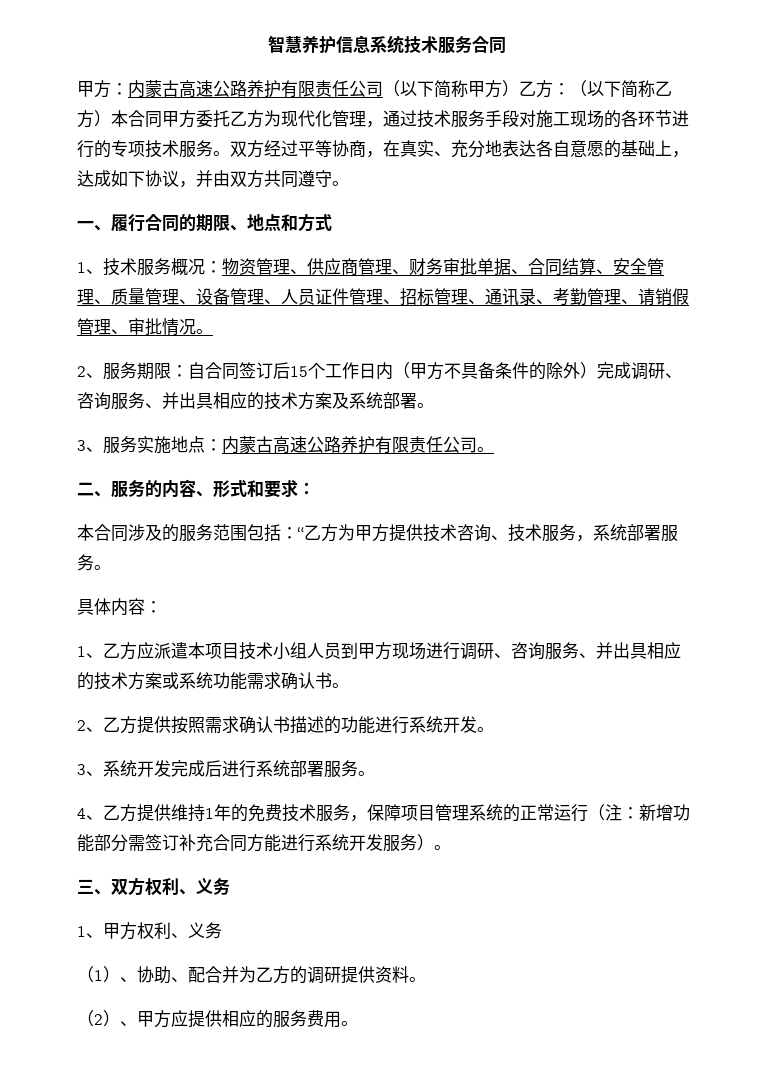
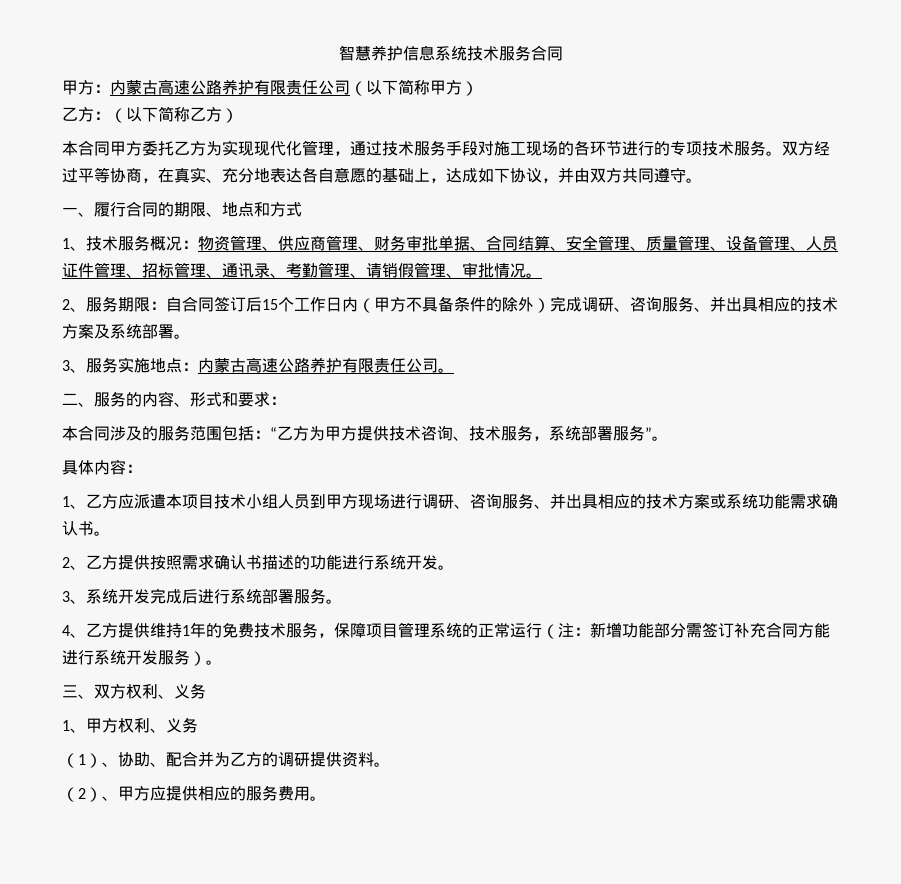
(519, 88) none -> (478, 88) //
(111, 118) none -> (238, 115) //
(281, 118) none -> [222,140,254,156] 实现
(94, 562) none -> [645,427,652,439] ”

